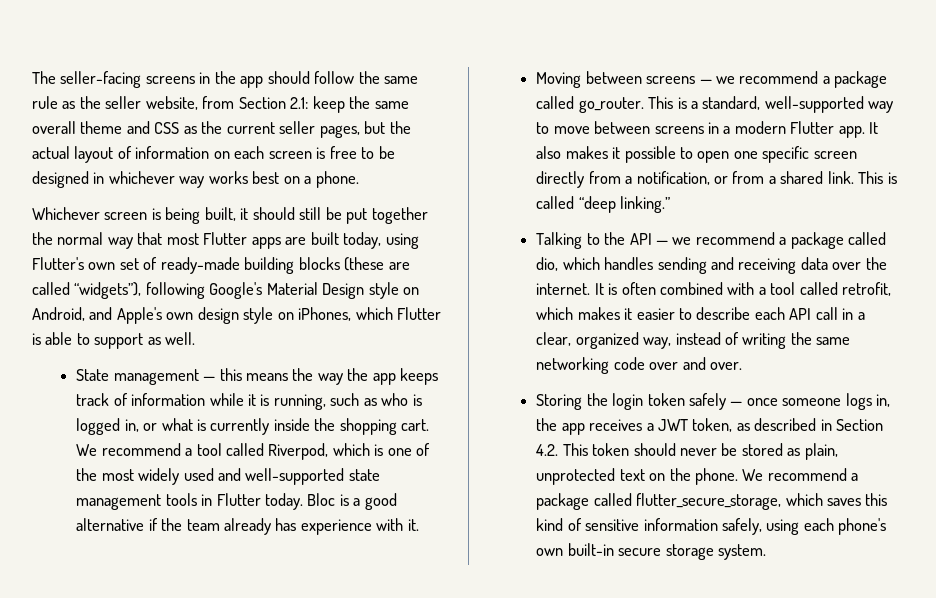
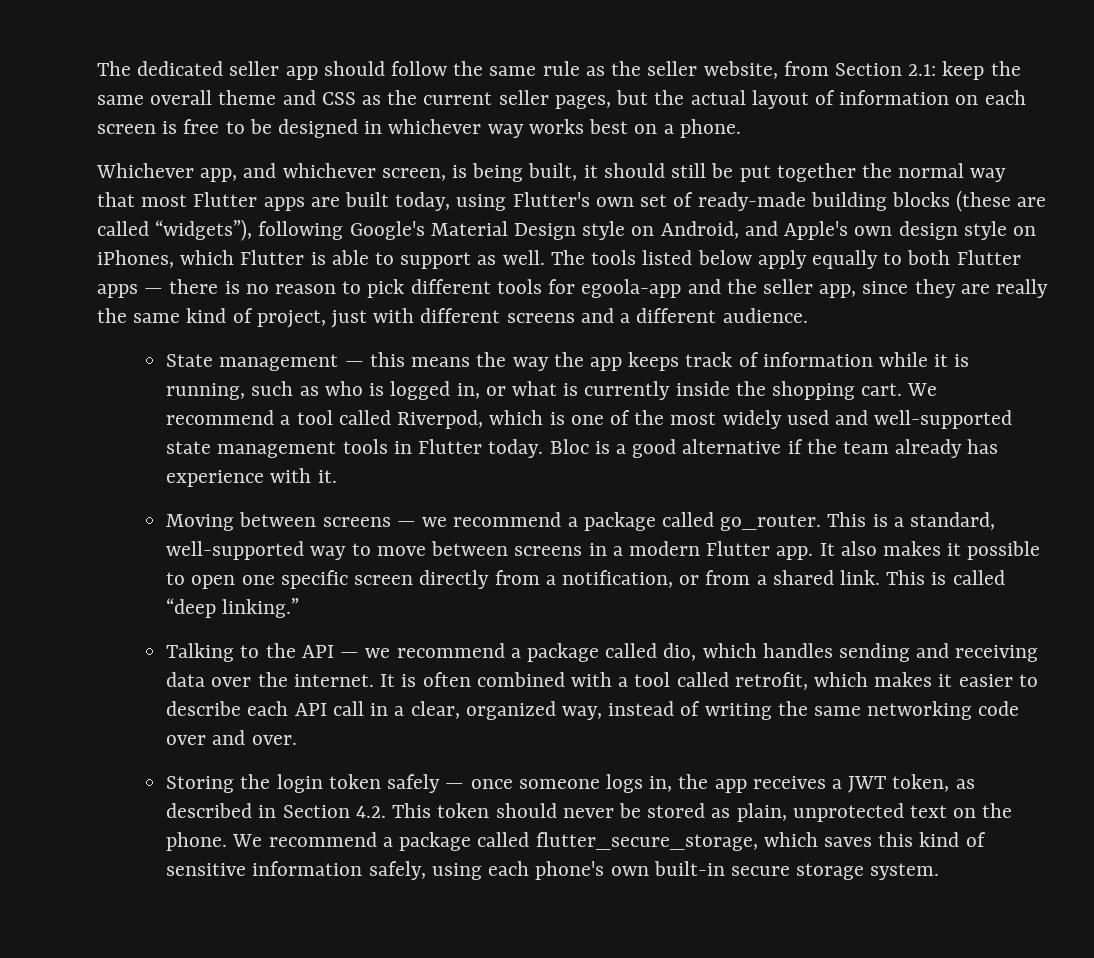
[32,71,236,88] The seller-facing screens in the -> [97,61,280,76] The dedicated seller
[104,212,148,220] screen -> [200,163,446,182] app, and whichever screen,
(196, 338) none -> [550,250,1021,269] [97,279,1048,298] [97,308,808,328] The tools listed below apply equally to both Flutter apps — there is no reason to pick different tools for egoola-app and the seller app, since they are really the same kind of project, just with different screens and a different audience.

